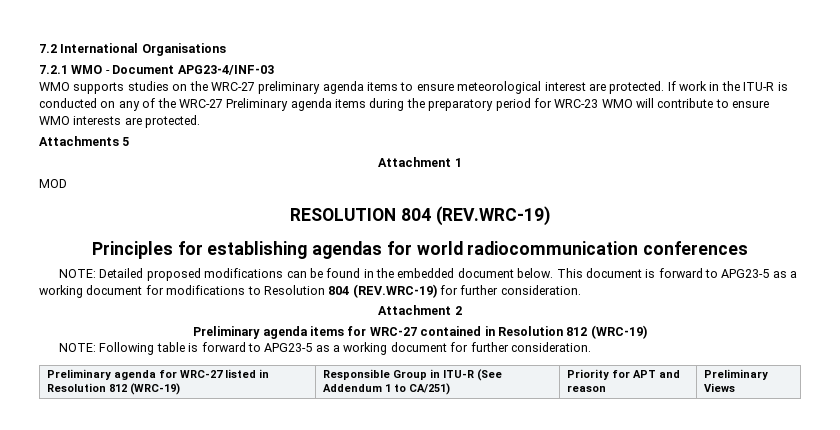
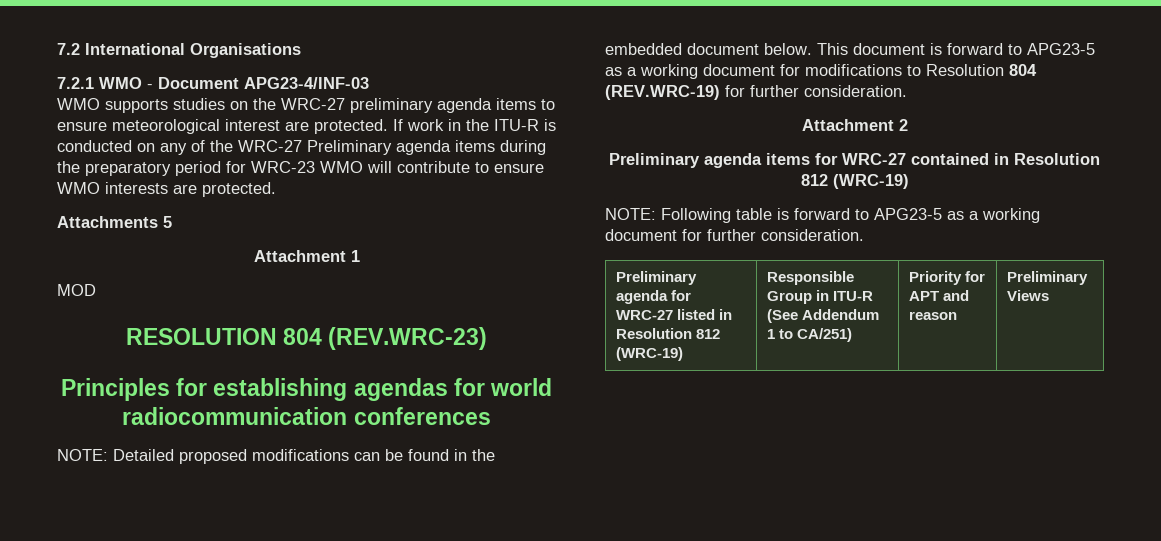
[435,206,550,226] (REV.WRC-19) -> [328,327,488,350] (REV.WRC-23)

